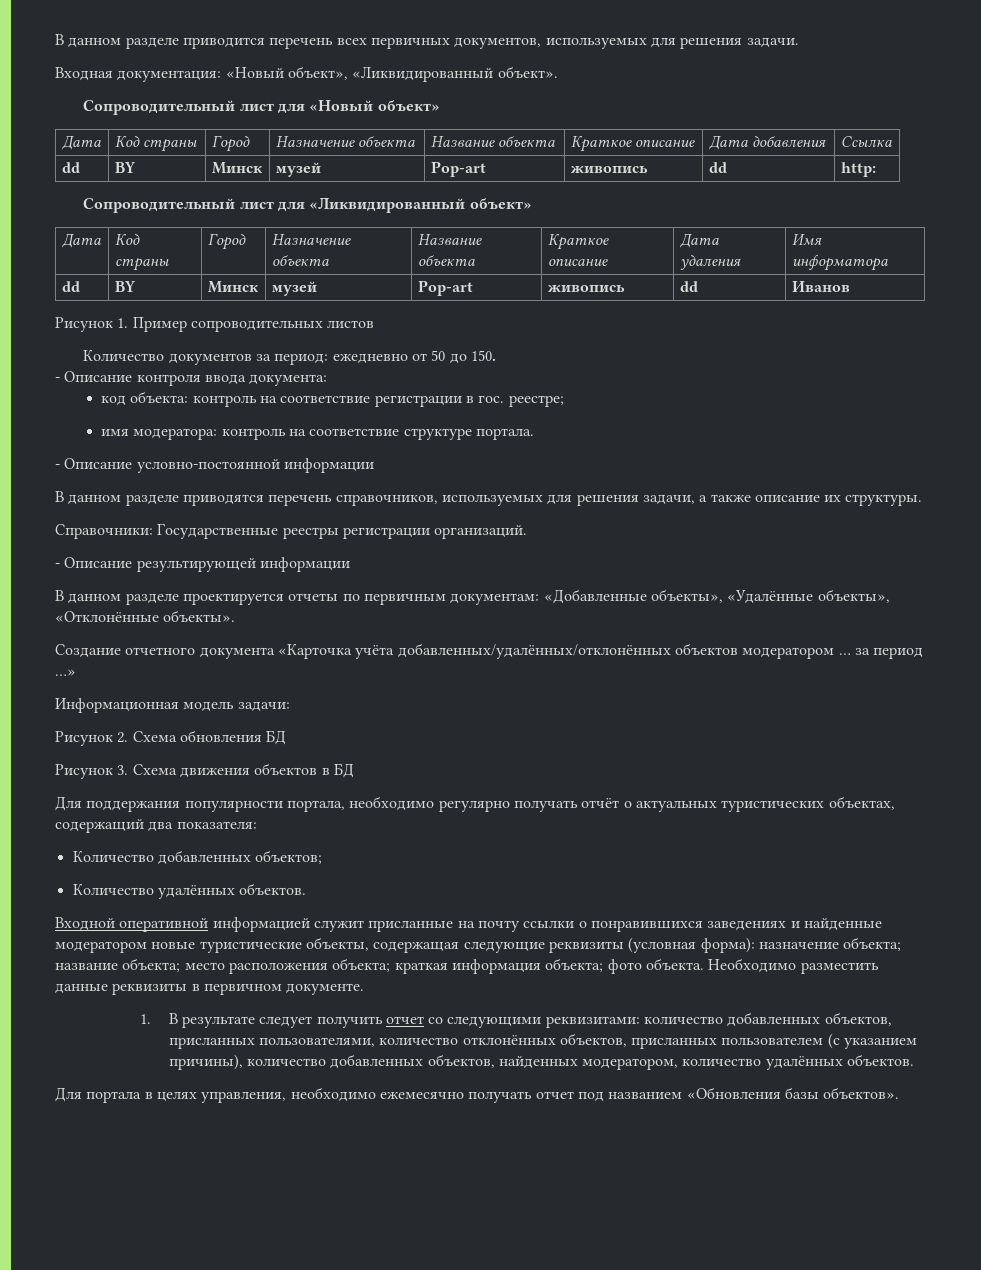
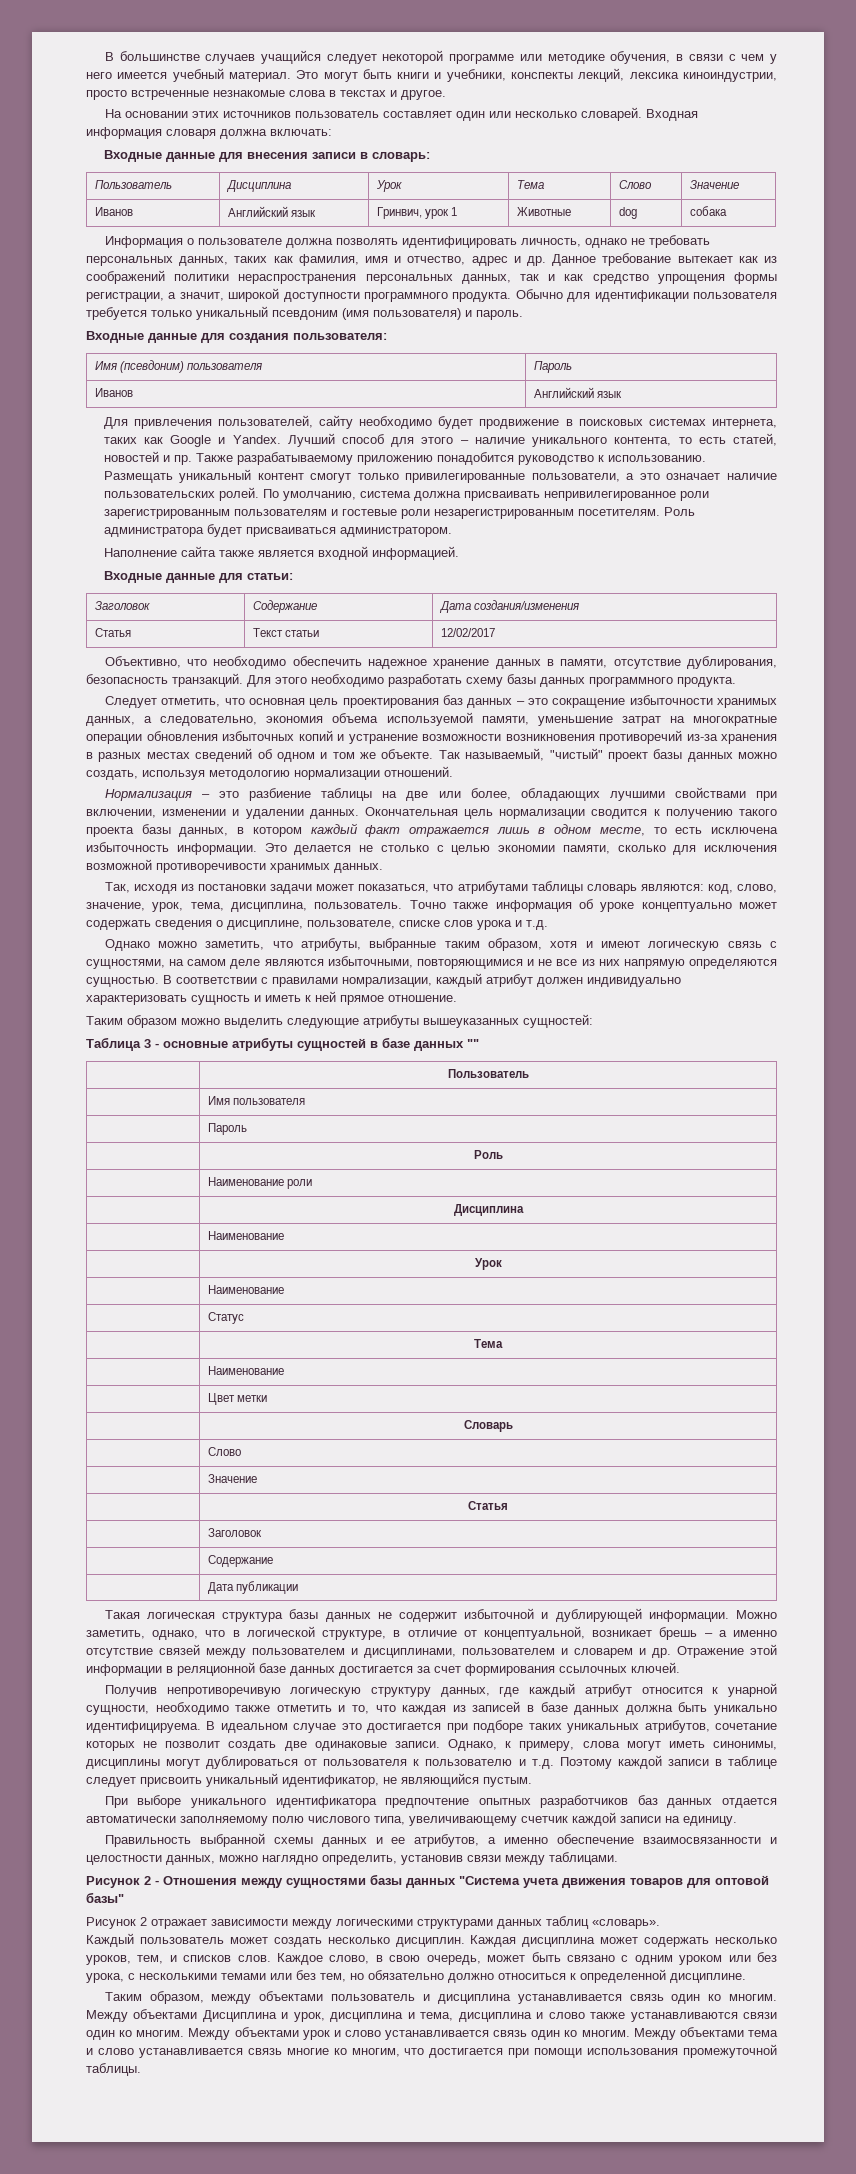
[55,34,799,49] [55,66,558,82] [83,100,440,115] [61,136,101,150] [114,135,197,152] [211,135,250,152] [275,136,415,147] [430,136,555,147] [570,136,695,152] [708,135,826,150] [840,136,892,148] [61,162,80,173] [114,162,135,173] [211,162,263,174] [275,162,321,177] [430,161,486,177] [569,165,648,173] [708,162,727,173] [840,162,876,177] [83,197,532,213] [61,234,101,248] [114,233,140,245] [114,258,169,271] [207,233,246,250] [271,234,351,245] [271,255,329,266] [417,234,482,245] [417,255,475,266] [547,234,609,250] [547,258,608,266] [679,234,719,248] [679,254,741,270] [791,233,822,245] [791,255,888,271] [61,281,80,292] [114,281,135,292] [207,281,259,293] [271,281,317,296] [417,280,473,296] [546,284,625,292] [679,281,698,292] [791,281,850,292] [55,317,375,332] [83,350,496,365] [55,371,328,386] [100,391,564,407] [100,428,534,440] [55,458,374,473] [55,491,923,506] [55,523,528,539] [55,557,350,572] [55,589,890,605] [55,610,236,622] [55,643,924,659] [55,669,76,676] [55,698,290,713] [55,730,287,746] [55,763,354,779] [55,796,895,812] [55,819,257,833] [72,850,323,865] [72,883,307,899] [55,917,882,932] [55,937,902,953] [55,958,879,974] [55,983,365,995] [140,1012,892,1028] [168,1033,918,1049] [168,1054,915,1070] [55,1087,900,1103] В данном разделе приводится перечень всех первичных документов, используемых для решения задачи. // Входная документация: «Новый объект», «Ликвидированный объект». // Сопроводительный лист для «Новый объект» // Дата | Код страны | Город | Назначение объекта | Название объекта | Краткое описание | Дата добавления | Ссылка // dd | BY | Минск | музей | Pop-art | живопись | dd | http: // Сопроводительный лист для «Ликвидированный объект» // Дата | Код страны | Город | Назначение объекта | Название объекта | Краткое описание | Дата удаления | Имя информатора // dd | BY | Минск | музей | Pop-art | живопись | dd | Иванов // Рисунок 1. Пример сопроводительных листов // Количество документов за период: ежедневно от 50 до 150. // - Описание контроля ввода документа: // код объекта: контроль на соответствие регистрации в гос. реестре; // имя модератора: контроль на соответствие структуре портала. // - Описание условно-постоянной информации // В данном разделе приводятся перечень справочников, используемых для решения задачи, а также описание их структуры. // Справочники: Государственные реестры регистрации организаций. // - Описание результирующей информации // В данном разделе проектируется отчеты по первичным документам: «Добавленные объекты», «Удалённые объекты», «Отклонённые объекты». // Создание отчетного документа «Карточка учёта добавленных/удалённых/отклонённых объектов модератором … за период …» // Информационная модель задачи: // Рисунок 2. Схема обновления БД // Рисунок 3. Схема движения объектов в БД // Для поддержания популярности портала, необходимо регулярно получать отчёт о актуальных туристических объектах, содержащий два показателя: // Количество добавленных объектов; // Количество удалённых объектов. // Входной оперативной информацией служит присланные на почту ссылки о понравившихся заведениях и найденные модератором новые туристические объекты, содержащая следующие реквизиты (условная форма): назначение объекта; название объекта; место расположения объекта; краткая информация объекта; фото объекта. Необходимо разместить данные реквизиты в первичном документе. // 1. В результате следует получить отчет со следующими реквизитами: количество добавленных объектов, присланных пользователями, количество отклонённых объектов, присланных пользователем (с указанием причины), количество добавленных объектов, найденных модератором, количество удалённых объектов. // Для портала в целях управления, необходимо ежемесячно получать отчет под названием «Обновления базы объектов». -> [104,50,778,64] [86,68,777,82] [86,90,446,100] [104,107,698,121] [86,127,332,139] [103,150,430,162] [95,180,173,189] [226,180,292,192] [376,180,403,192] [517,180,545,189] [619,180,653,189] [690,180,740,189] [95,207,134,216] [228,206,317,217] [377,207,458,219] [517,207,572,216] [619,207,638,219] [690,206,728,216] [104,235,710,248] [86,253,777,266] [86,270,777,284] [86,288,777,302] [86,306,523,320] [86,331,387,343] [95,360,263,373] [534,361,573,373] [95,388,134,397] [534,387,623,398] [103,415,777,429] [103,433,777,447] [103,451,706,465] [103,469,777,483] [103,487,709,501] [103,507,695,519] [103,524,452,537] [103,546,459,560] [103,571,293,583] [95,601,151,610] [253,600,318,613] [439,600,580,613] [95,628,132,637] [253,628,320,637] [441,628,496,637] [104,656,778,669] [86,673,736,687] [104,695,777,708] [86,712,778,726] [86,730,777,744] [86,748,777,762] [86,766,453,780] [104,787,777,801] [86,807,777,819] [86,823,778,837] [86,842,777,855] [86,859,383,873] [104,881,778,894] [86,899,778,912] [86,920,548,930] [104,938,777,951] [86,956,777,969] [86,973,681,987] [86,991,457,1005] [86,1014,593,1028] [86,1037,479,1051] [447,1069,529,1078] [208,1096,306,1105] [208,1123,248,1135] [473,1150,503,1159] [208,1177,313,1189] [453,1204,524,1216] [208,1231,285,1240] [474,1258,502,1270] [208,1285,285,1294] [208,1312,245,1324] [474,1339,503,1348] [208,1366,285,1375] [208,1393,268,1405] [463,1420,513,1432] [208,1447,242,1456] [208,1474,258,1483] [468,1501,508,1510] [208,1528,263,1537] [208,1555,274,1567] [208,1581,299,1594] [104,1608,777,1622] [86,1626,777,1640] [86,1644,777,1658] [86,1662,680,1676] [104,1683,777,1697] [86,1701,778,1715] [86,1720,777,1733] [86,1739,777,1751] [86,1755,778,1769] [86,1773,532,1787] [104,1795,777,1808] [86,1812,737,1826] [104,1833,777,1847] [86,1852,618,1865] [86,1874,769,1888] [86,1892,124,1903] [86,1916,660,1929] [86,1933,777,1947] [86,1952,777,1965] [86,1969,746,1983] [104,1991,777,2004] [86,2009,777,2022] [86,2027,778,2040] [86,2044,778,2058] [86,2063,141,2076] В большинстве случаев учащийся следует некоторой программе или методике обучения, в связи с чем у него имеется учебный материал. Это могут быть книги и учебники, конспекты лекций, лексика киноиндустрии, просто встреченные незнакомые слова в текстах и другое. // На основании этих источников пользователь составляет один или несколько словарей. Входная информация словаря должна включать: // Входные данные для внесения записи в словарь: // Пользователь | Дисциплина | Урок | Тема | Слово | Значение // Иванов | Английский язык | Гринвич, урок 1 | Животные | dog | собака // Информация о пользователе должна позволять идентифицировать личность, однако не требовать персональных данных, таких как фамилия, имя и отчество, адрес и др. Данное требование вытекает как из соображений политики нераспространения персональных данных, так и как средство упрощения формы регистрации, а значит, широкой доступности программного продукта. Обычно для идентификации пользователя требуется только уникальный псевдоним (имя пользователя) и пароль. // Входные данные для создания пользователя: // Имя (псевдоним) пользователя | Пароль // Иванов | Английский язык // Для привлечения пользователей, сайту необходимо будет продвижение в поисковых системах интернета, таких как Google и Yandex. Лучший способ для этого – наличие уникального контента, то есть статей, новостей и пр. Также разрабатываемому приложению понадобится руководство к использованию. Размещать уникальный контент смогут только привилегированные пользователи, а это означает наличие пользовательских ролей. По умолчанию, система должна присваивать непривилегированное роли зарегистрированным пользователям и гостевые роли незарегистрированным посетителям. Роль администратора будет присваиваться администратором. // Наполнение сайта также является входной информацией. // Входные данные для статьи: // Заголовок | Содержание | Дата создания/изменения // Статья | Текст статьи | 12/02/2017 // Объективно, что необходимо обеспечить надежное хранение данных в памяти, отсутствие дублирования, безопасность транзакций. Для этого необходимо разработать схему базы данных программного продукта. // Следует отметить, что основная цель проектирования баз данных – это сокращение избыточности хранимых данных, а следовательно, экономия объема используемой памяти, уменьшение затрат на многократные операции обновления избыточных копий и устранение возможности возникновения противоречий из-за хранения в разных местах сведений об одном и том же объекте. Так называемый, "чистый" проект базы данных можно создать, используя методологию нормализации отношений. // Нормализация – это разбиение таблицы на две или более, обладающих лучшими свойствами при включении, изменении и удалении данных. Окончательная цель нормализации сводится к получению такого проекта базы данных, в котором каждый факт отражается лишь в одном месте, то есть исключена избыточность информации. Это делается не столько с целью экономии памяти, сколько для исключения возможной противоречивости хранимых данных. // Так, исходя из постановки задачи может показаться, что атрибутами таблицы словарь являются: код, слово, значение, урок, тема, дисциплина, пользователь. Точно также информация об уроке концептуально может содержать сведения о дисциплине, пользователе, списке слов урока и т.д. // Однако можно заметить, что атрибуты, выбранные таким образом, хотя и имеют логическую связь с сущностями, на самом деле являются избыточными, повторяющимися и не все из них напрямую определяются сущностью. В соответствии с правилами номрализации, каждый атрибут должен индивидуально характеризовать сущность и иметь к ней прямое отношение. // Таким образом можно выделить следующие атрибуты вышеуказанных сущностей: // Таблица 3 - основные атрибуты сущностей в базе данных "" // | Пользователь // | Имя пользователя // | Пароль // | Роль // | Наименование роли // | Дисциплина // | Наименование // | Урок // | Наименование // | Статус // | Тема // | Наименование // | Цвет метки // | Словарь // | Слово // | Значение // | Статья // | Заголовок // | Содержание // | Дата публикации // Такая логическая структура базы данных не содержит избыточной и дублирующей информации. Можно заметить, однако, что в логической структуре, в отличие от концептуальной, возникает брешь – а именно отсутствие связей между пользователем и дисциплинами, пользователем и словарем и др. Отражение этой информации в реляционной базе данных достигается за счет формирования ссылочных ключей. // Получив непротиворечивую логическую структуру данных, где каждый атрибут относится к унарной сущности, необходимо также отметить и то, что каждая из записей в базе данных должна быть уникально идентифицируема. В идеальном случае это достигается при подборе таких уникальных атрибутов, сочетание которых не позволит создать две одинаковые записи. Однако, к примеру, слова могут иметь синонимы, дисциплины могут дублироваться от пользователя к пользователю и т.д. Поэтому каждой записи в таблице следует присвоить уникальный идентификатор, не являющийся пустым. // При выборе уникального идентификатора предпочтение опытных разработчиков баз данных отдается автоматически заполняемому полю числового типа, увеличивающему счетчик каждой записи на единицу. // Правильность выбранной схемы данных и ее атрибутов, а именно обеспечение взаимосвязанности и целостности данных, можно наглядно определить, установив связи между таблицами. // Рисунок 2 - Отношения между сущностями базы данных "Система учета движения товаров для оптовой базы" // Рисунок 2 отражает зависимости между логическими структурами данных таблиц «словарь». // Каждый пользователь может создать несколько дисциплин. Каждая дисциплина может содержать несколько уроков, тем, и списков слов. Каждое слово, в свою очередь, может быть связано с одним уроком или без урока, с несколькими темами или без тем, но обязательно должно относиться к определенной дисциплине. // Таким образом, между объектами пользователь и дисциплина устанавливается связь один ко многим. Между объектами Дисциплина и урок, дисциплина и тема, дисциплина и слово также устанавливаются связи один ко многим. Между объектами урок и слово устанавливается связь один ко многим. Между объектами тема и слово устанавливается связь многие ко многим, что достигается при помощи использования промежуточной таблицы.

